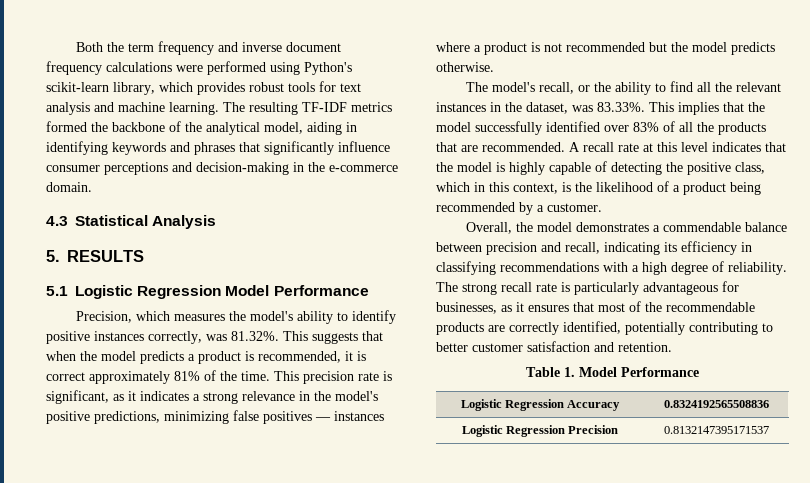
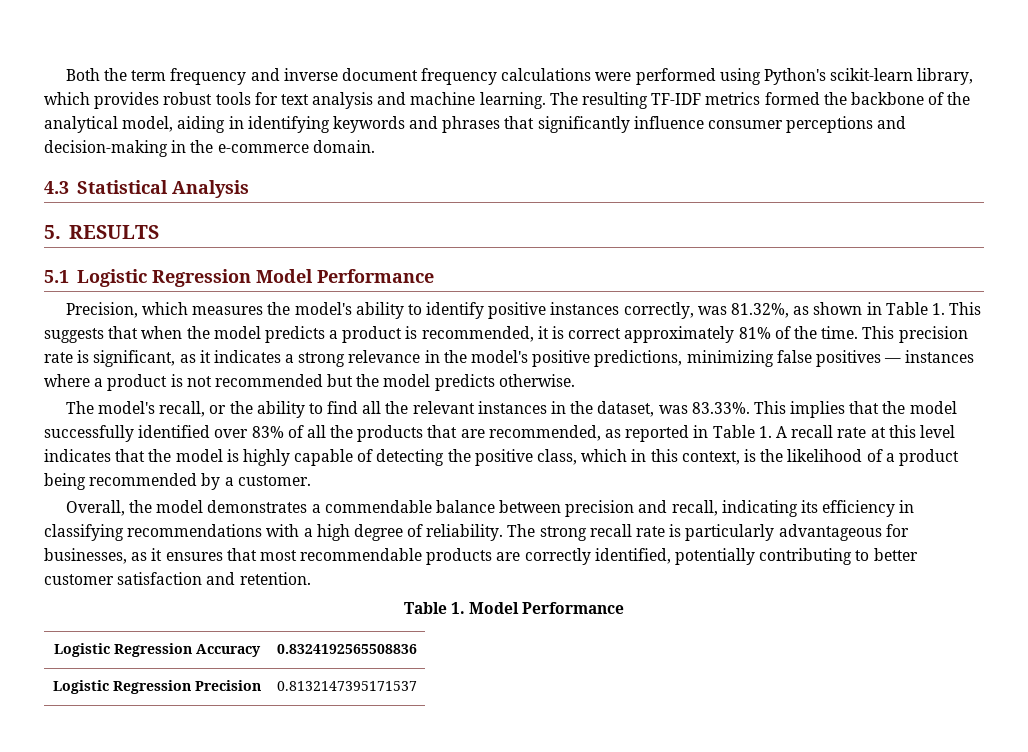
[231,331,279,341] 81.32%. -> [730,302,945,318] 81.32%, as shown in Table 1.
[482,142,565,152] recommended. -> [488,425,772,442] recommended, as reported in Table 1.
[629,301,662,312] of the -> (297, 555) none

